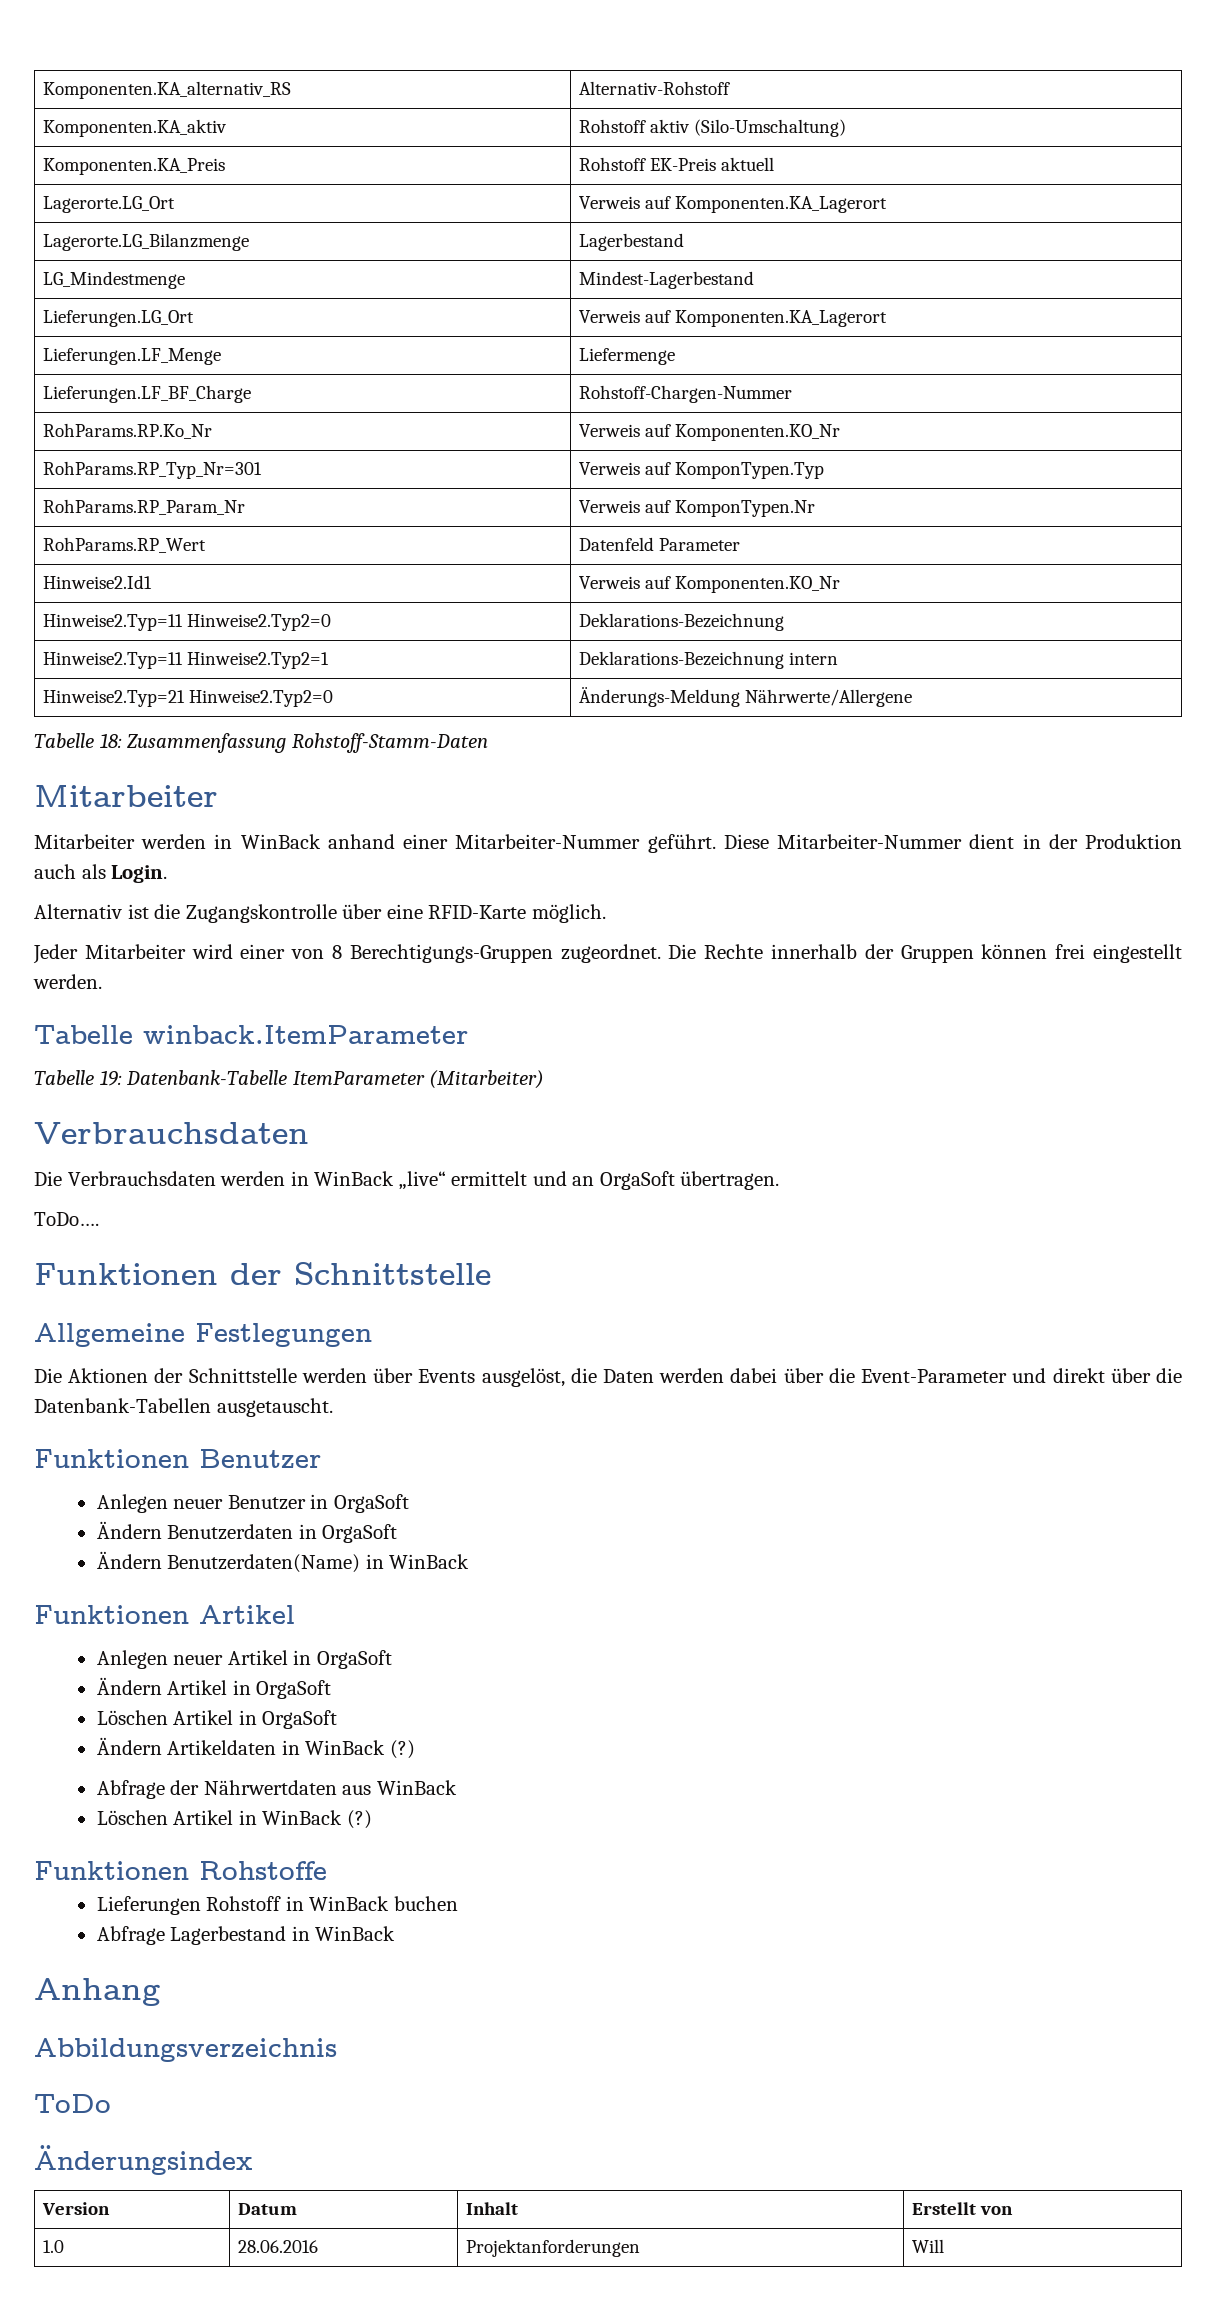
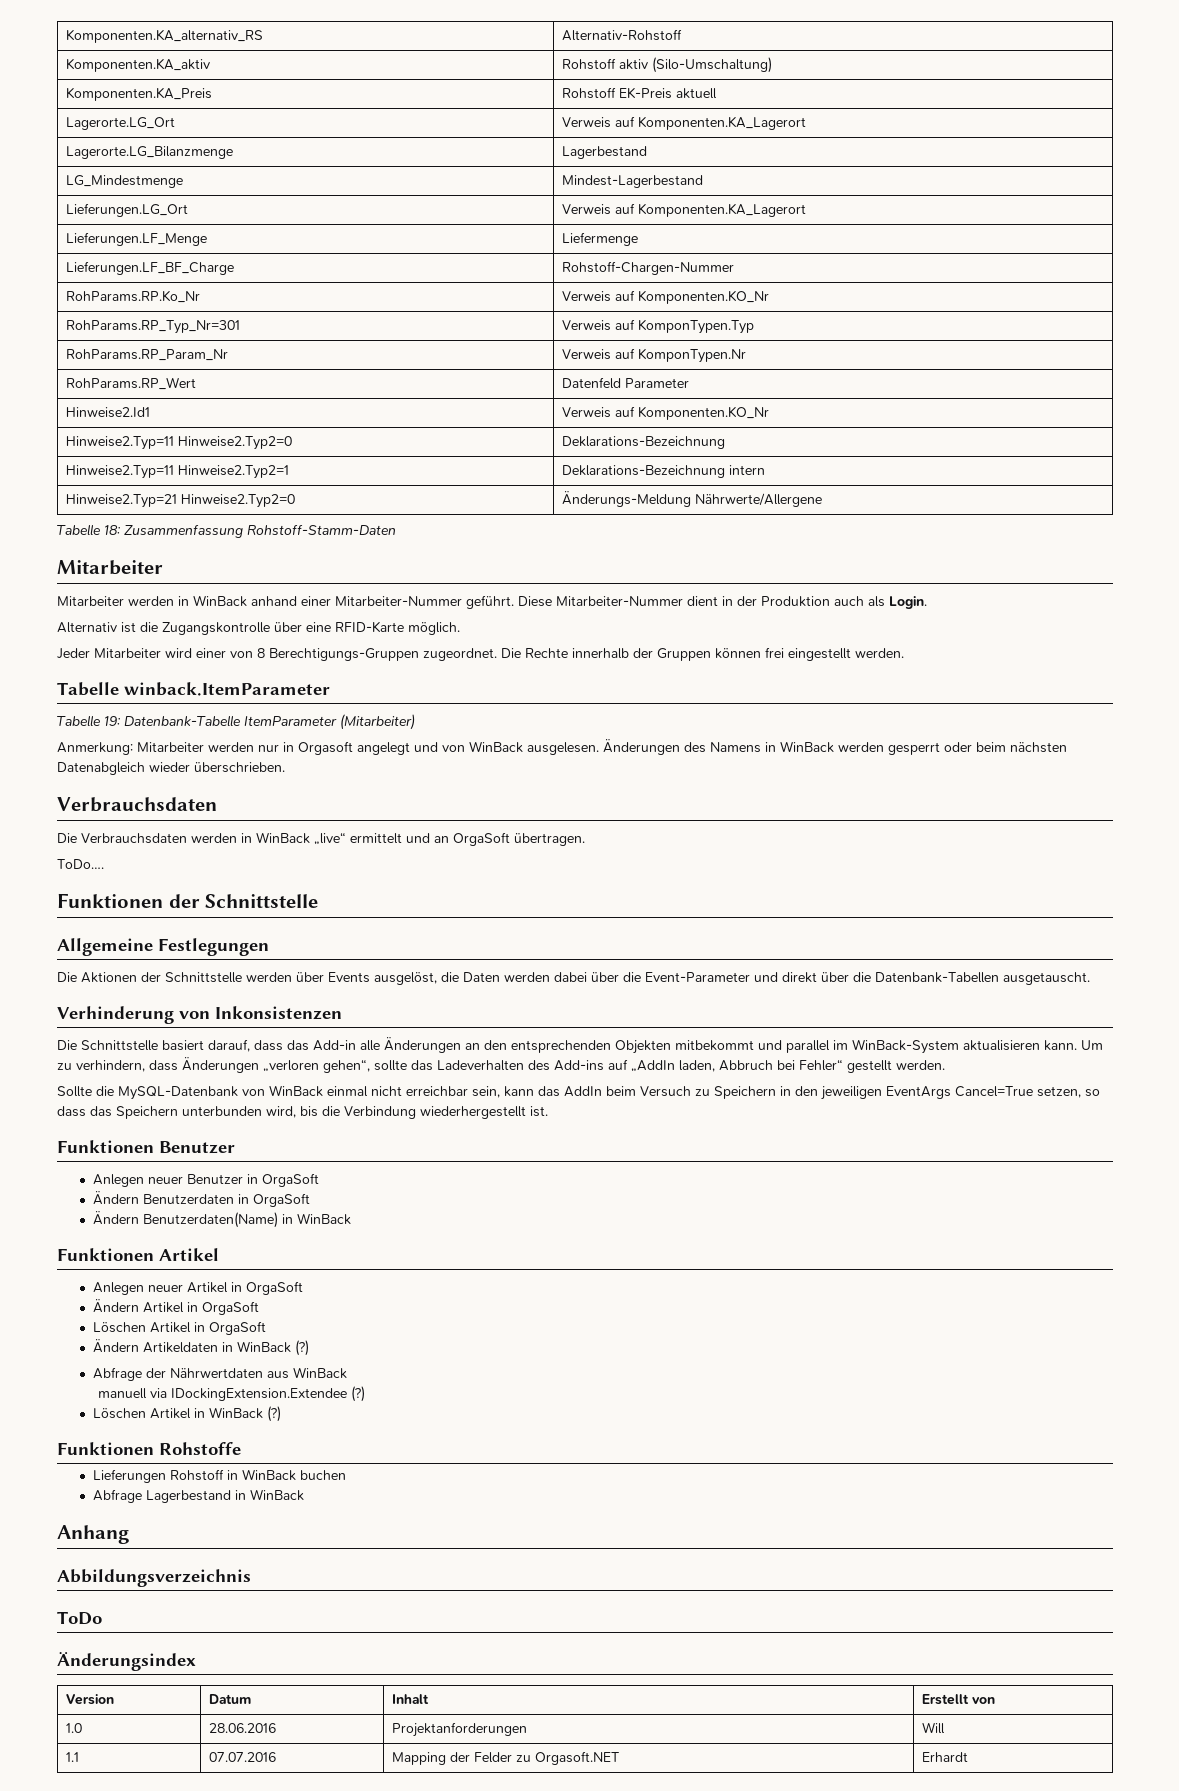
(545, 1079) none -> [57,739,1067,755] [57,762,285,775] // Anmerkung: Mitarbeiter werden nur in Orgasoft angelegt und von WinBack ausgelesen. Änderungen des Namens in WinBack werden gesperrt oder beim nächsten Datenabgleich wieder überschrieben.
(333, 1407) none -> [57,1006,342,1024] [57,1037,1103,1054] [57,1057,945,1073] [57,1085,1100,1100] [57,1106,548,1119] // Verhinderung von Inkonsistenzen // Die Schnittstelle basiert darauf, dass das Add-in alle Änderungen an den entsprechenden Objekten mitbekommt und parallel im WinBack-System aktualisieren kann. Um zu verhindern, dass Änderungen „verloren gehen“, sollte das Ladeverhalten des Add-ins auf „AddIn laden, Abbruch bei Fehler“ gestellt werden. // Sollte die MySQL-Datenbank von WinBack einmal nicht erreichbar sein, kann das AddIn beim Versuch zu Speichern in den jeweiligen EventArgs Cancel=True setzen, so dass das Speichern unterbunden wird, bis die Verbindung wiederhergestellt ist.
(457, 1787) none -> [98,1386,366,1402] // manuell via IDockingExtension.Extendee (?)
(944, 2246) none -> [66,1752,80,1762] [209,1752,277,1762] [392,1751,620,1765] [922,1752,969,1762] // 1.1 | 07.07.2016 | Mapping der Felder zu Orgasoft.NET | Erhardt

